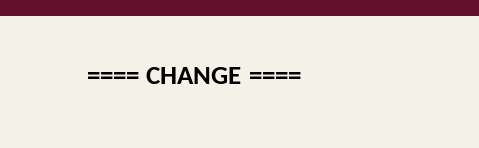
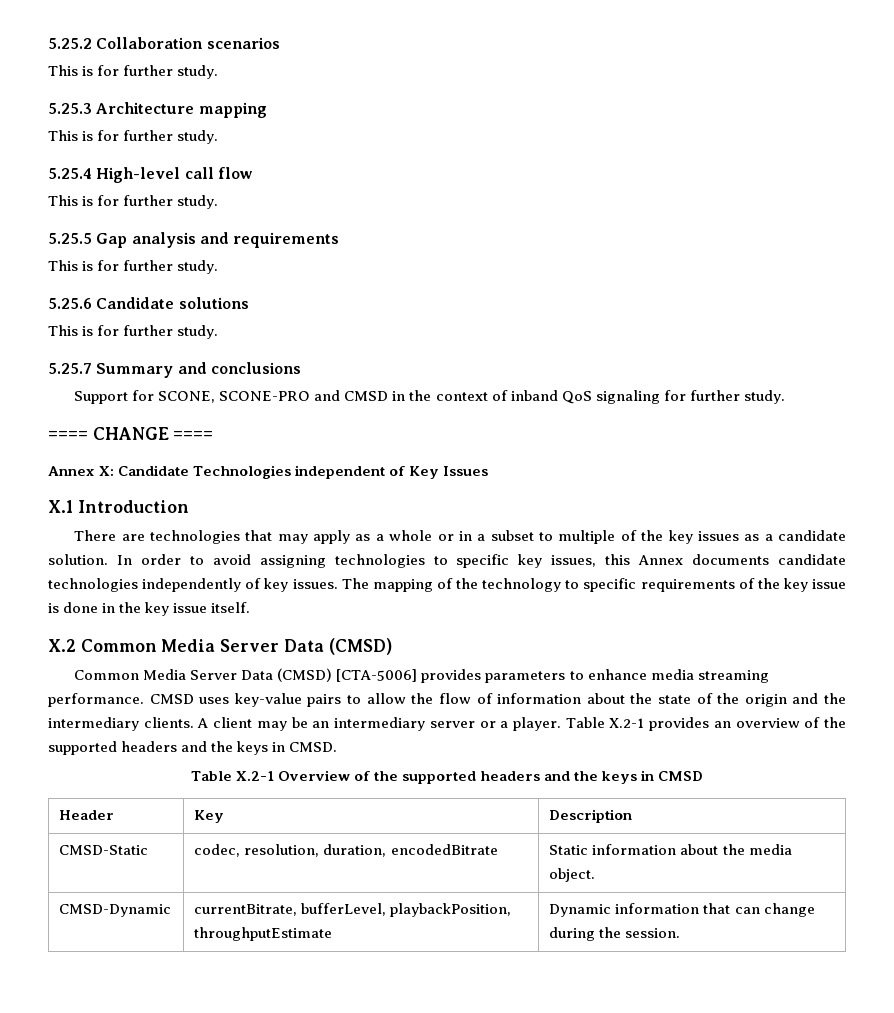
[87,67,301,84] ==== CHANGE ==== -> [48,37,280,49] [48,65,219,79] [48,102,267,118] [48,130,219,144] [48,167,253,183] [48,195,219,209] [48,232,340,248] [48,260,219,274] [48,297,249,309] [48,325,219,339] [48,362,301,378] [74,390,785,404] [48,427,214,440] [48,465,489,479] [48,500,189,513] [74,530,846,544] [48,554,847,568] [48,578,846,592] [48,602,251,616] [48,638,392,655] [74,668,769,683] [48,693,846,707] [48,717,847,731] [48,741,338,755] [190,770,704,784] [59,810,115,820] [194,810,225,823] [549,809,633,823] [59,845,149,855] [194,844,498,857] [549,844,792,855] [549,868,596,882] [59,904,172,917] [194,903,512,917] [194,927,333,941] [549,903,815,917] [549,927,681,941] 5.25.2 Collaboration scenarios // This is for further study. // 5.25.3 Architecture mapping // This is for further study. // 5.25.4 High-level call flow // This is for further study. // 5.25.5 Gap analysis and requirements // This is for further study. // 5.25.6 Candidate solutions // This is for further study. // 5.25.7 Summary and conclusions // Support for SCONE, SCONE-PRO and CMSD in the context of inband QoS signaling for further study. // ==== CHANGE ==== // Annex X: Candidate Technologies independent of Key Issues // X.1 Introduction // There are technologies that may apply as a whole or in a subset to multiple of the key issues as a candidate solution. In order to avoid assigning technologies to specific key issues, this Annex documents candidate technologies independently of key issues. The mapping of the technology to specific requirements of the key issue is done in the key issue itself. // X.2 Common Media Server Data (CMSD) // Common Media Server Data (CMSD) [CTA-5006] provides parameters to enhance media streaming performance. CMSD uses key-value pairs to allow the flow of information about the state of the origin and the intermediary clients. A client may be an intermediary server or a player. Table X.2-1 provides an overview of the supported headers and the keys in CMSD. // Table X.2-1 Overview of the supported headers and the keys in CMSD // Header | Key | Description // CMSD-Static | codec, resolution, duration, encodedBitrate | Static information about the media object. // CMSD-Dynamic | currentBitrate, bufferLevel, playbackPosition, throughputEstimate | Dynamic information that can change during the session.

